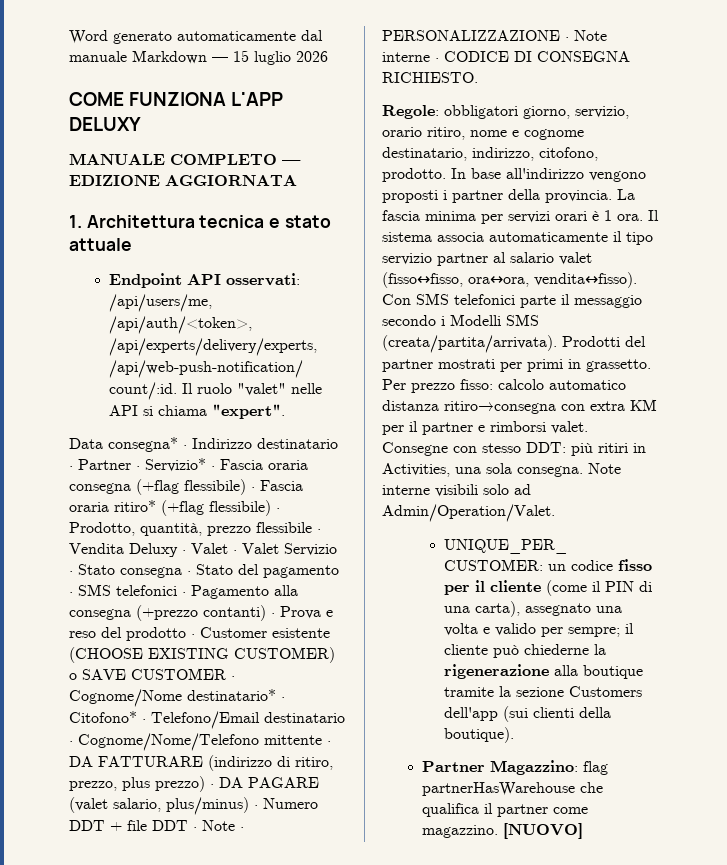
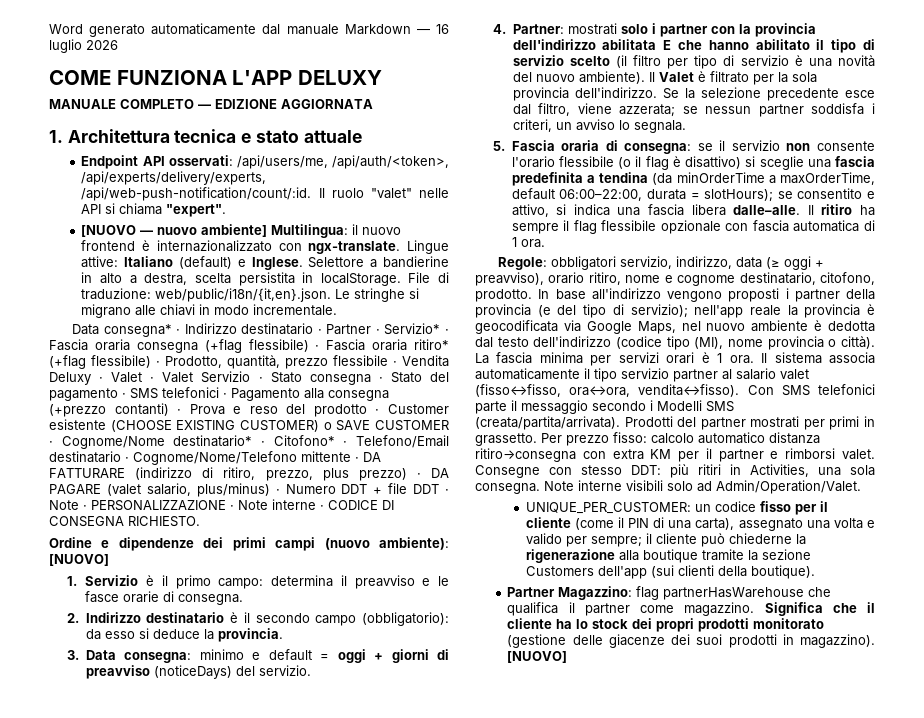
[233,50,249,62] 15 -> [436,24,450,34] 16
(285, 411) none -> [81,224,402,238] [81,240,449,254] [81,256,450,270] [81,272,450,286] [81,288,420,302] [81,304,338,318] // [NUOVO — nuovo ambiente] Multilingua: il nuovo frontend è internazionalizzato con ngx-translate. Lingue attive: Italiano (default) e Inglese. Selettore a bandierine in alto a destra, scelta persistita in localStorage. File di traduzione: web/public/i18n/{it,en}.json. Le stringhe si migrano alle chiavi in modo incrementale.
[382,105,629,119] Regole: obbligatori giorno, servizio, -> [49,537,449,551] [49,554,109,566] [67,575,449,589] [85,591,244,605] [67,612,449,626] [85,628,283,642] [67,649,450,663] [85,665,311,679] [493,23,816,37] [512,39,875,53] [512,55,876,69] [512,71,817,85] [512,87,875,101] [512,103,875,117] [512,119,686,133] [493,140,875,154] [511,156,875,170] [511,172,875,186] [511,188,875,202] [511,204,875,217] [511,220,875,234] [511,237,545,248] [498,256,825,270] [475,272,544,286] Ordine e dipendenze dei primi campi (nuovo ambiente): [NUOVO] // 1. Servizio è il primo campo: determina il preavviso e le fasce orarie di consegna. // 2. Indirizzo destinatario è il secondo campo (obbligatorio): da esso si deduce la provincia. // 3. Data consegna: minimo e default = oggi + giorni di preavviso (noticeDays) del servizio. // 4. Partner: mostrati solo i partner con la provincia dell'indirizzo abilitata E che hanno abilitato il tipo di servizio scelto (il filtro per tipo di servizio è una novità del nuovo ambiente). Il Valet è filtrato per la sola provincia dell'indirizzo. Se la selezione precedente esce dal filtro, viene azzerata; se nessun partner soddisfa i criteri, un avviso lo segnala. // 5. Fascia oraria di consegna: se il servizio non consente l'orario flessibile (o il flag è disattivo) si sceglie una fascia predefinita a tendina (da minOrderTime a maxOrderTime, default 06:00–22:00, durata = slotHours); se consentito e attivo, si indica una fascia libera dalle–alle. Il ritiro ha sempre il flag flessibile opzionale con fascia automatica di 1 ora. // Regole: obbligatori servizio, indirizzo, data (≥ oggi + preavviso),
[472,147,534,161] indirizzo, -> (816, 278) none
[545,190,612,203] provincia. -> [475,304,875,318] [475,320,875,334] [475,336,875,350] provincia (e del tipo di servizio); nell'app reale la provincia è geocodificata via Google Maps, nel nuovo ambiente è dedotta dal testo dell'indirizzo (codice tipo (MI), nome provincia o città).
(498, 831) none -> [764,602,875,616] [507,618,825,632] [507,634,875,648] Significa che il cliente ha lo stock dei propri prodotti monitorato (gestione delle giacenze dei suoi prodotti in magazzino).

